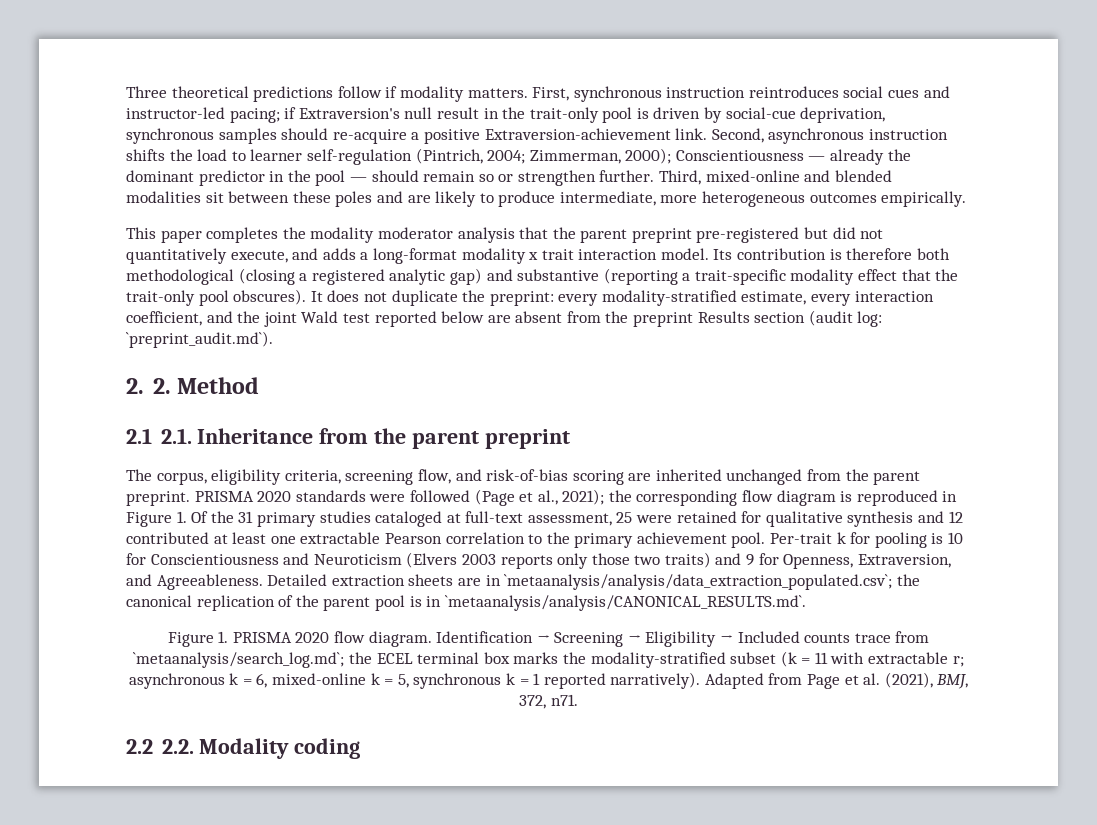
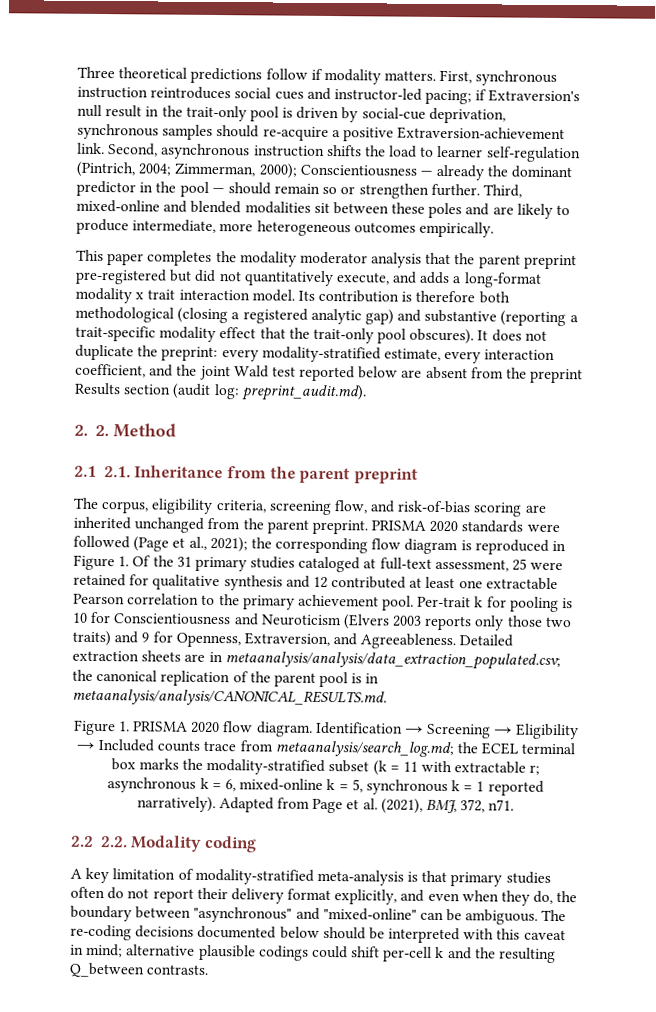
[126,331,273,348] `preprint_audit.md`). -> [240,384,367,402] preprint_audit.md).
[504,574,893,590] `metaanalysis/analysis/data_extraction_populated.csv`; -> [224,651,561,671] metaanalysis/analysis/data_extraction_populated.csv;
[444,595,806,611] `metaanalysis/analysis/CANONICAL_RESULTS.md`. -> [72,688,387,707] metaanalysis/analysis/CANONICAL_RESULTS.md.
[133,652,345,668] `metaanalysis/search_log.md`; -> [274,740,454,758] metaanalysis/search_log.md;
(361, 748) none -> [70,867,551,887] [70,886,578,906] [70,905,567,925] [70,924,566,944] [70,943,557,964] [69,962,209,978] // A key limitation of modality-stratified meta-analysis is that primary studies often do not report their delivery format explicitly, and even when they do, the boundary between "asynchronous" and "mixed-online" can be ambiguous. The re-coding decisions documented below should be interpreted with this caveat in mind; alternative plausible codings could shift per-cell k and the resulting Q_between contrasts.

